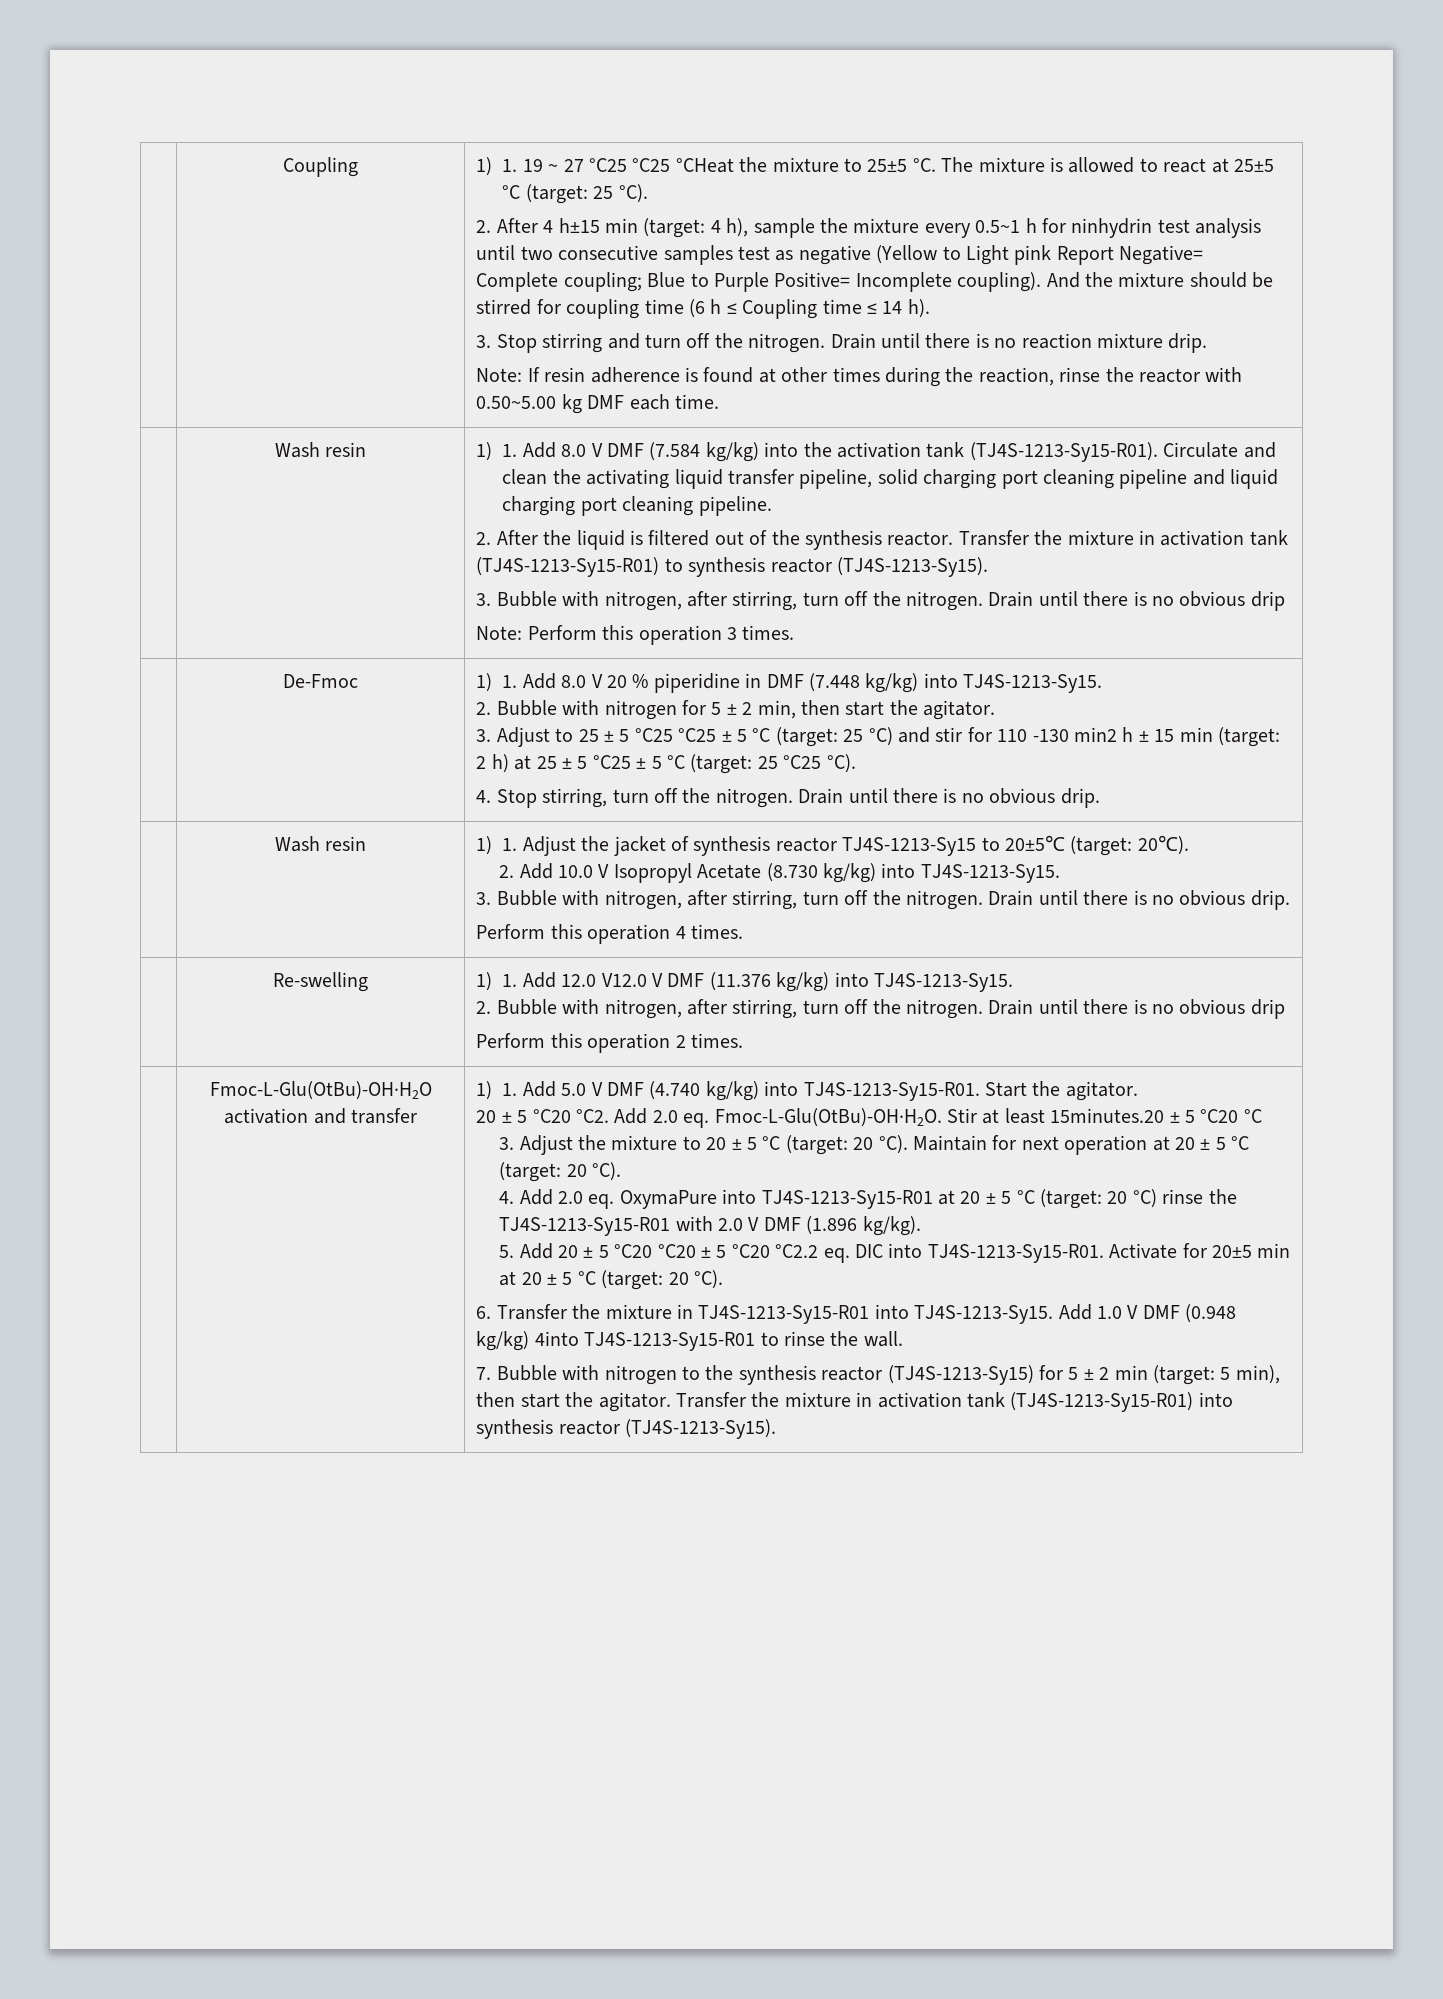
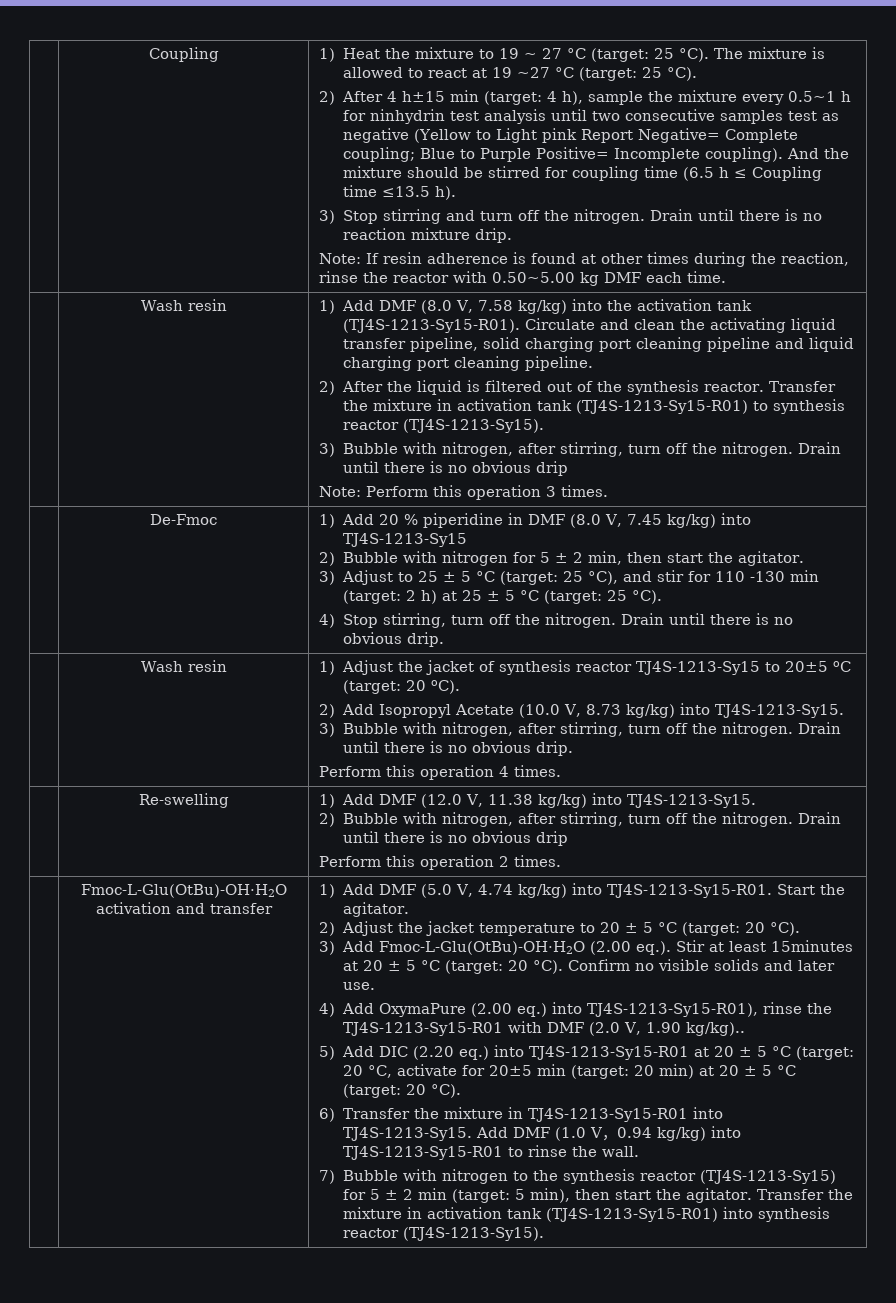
[502,157,936,173] 1. 19 ~ 27 °C25 °C25 °CHeat the mixture to 25±5 °C. -> [342,47,709,62] Heat the mixture to 19 ~ 27 °C (target: 25 °C).
[1234,159,1275,172] [502,184,648,204] [476,220,492,233] 25±5 °C (target: 25 °C). // 2. -> [491,67,697,81] [319,91,336,105] 19 ~27 °C (target: 25 °C). // 2)
[689,299,706,318] (6 -> [682,167,714,181] (6.5
[867,301,903,314] ≤ 14 -> [381,186,430,197] ≤13.5
[476,335,492,348] 3. -> [319,210,336,224] 3)
[502,442,701,461] 1. Add 8.0 V DMF (7.584 -> [341,300,513,314] Add DMF (8.0 V, 7.58
[476,532,492,545] 2. -> [319,381,336,395] 2)
[476,593,492,606] 3. -> [319,443,336,457] 3)
[502,673,603,689] 1. Add 8.0 V -> [341,514,374,525] Add
[809,673,1103,693] [476,702,492,715] (7.448 kg/kg) into TJ4S-1213-Sy15. // 2. -> [569,513,751,528] [342,533,467,547] [319,552,336,566] (8.0 V, 7.45 kg/kg) into TJ4S-1213-Sy15 // 2)
[476,729,492,742] 3. -> [319,571,336,585] 3)
[634,727,893,747] °C25 °C25 ± 5 °C (target: 25 °C) -> [475,571,618,585] °C (target: 25 °C),
[1074,727,1175,742] min2 h ± 15 -> (785, 576) none
[592,754,856,774] [476,790,492,803] °C25 ± 5 °C (target: 25 °C25 °C). // 4. -> [519,590,662,604] [319,614,336,628] °C (target: 25 °C). // 4)
[502,838,518,851] 1. -> (336, 668) none
[1005,835,1189,856] [499,863,1060,883] [476,892,492,905] 20±5℃ (target: 20℃). // 2. Add 10.0 V Isopropyl Acetate (8.730 kg/kg) into TJ4S-1213-Sy15. // 3. -> [784,661,851,672] [342,680,460,694] [319,703,844,718] [319,723,336,737] 20±5 oC (target: 20 oC). // 2) Add Isopropyl Acetate (10.0 V, 8.73 kg/kg) into TJ4S-1213-Sy15. // 3)
[502,972,1014,992] [476,1001,492,1014] 1. Add 12.0 V12.0 V DMF (11.376 kg/kg) into TJ4S-1213-Sy15. // 2. -> [341,793,756,808] [319,813,336,827] Add DMF (12.0 V, 11.38 kg/kg) into TJ4S-1213-Sy15. // 2)
[502,1081,701,1100] 1. Add 5.0 V DMF (4.740 -> [341,884,513,898] Add DMF (5.0 V, 4.74
[476,1108,1262,1128] [499,1135,678,1155] 20 ± 5 °C20 °C2. Add 2.0 eq. Fmoc-L-Glu(OtBu)-OH·H2O. Stir at least 15minutes.20 ± 5 °C20 °C // 3. Adjust the mixture -> [319,921,575,936] 2) Adjust the jacket temperature
[913,1135,1250,1155] [499,1162,622,1182] [499,1189,1237,1209] [499,1216,921,1236] [499,1243,1291,1263] [499,1270,724,1290] [476,1306,492,1319] Maintain for next operation at 20 ± 5 °C (target: 20 °C). // 4. Add 2.0 eq. OxymaPure into TJ4S-1213-Sy15-R01 at 20 ± 5 °C (target: 20 °C) rinse the TJ4S-1213-Sy15-R01 with 2.0 V DMF (1.896 kg/kg). // 5. Add 20 ± 5 °C20 °C20 ± 5 °C20 °C2.2 eq. DIC into TJ4S-1213-Sy15-R01. Activate for 20±5 min at 20 ± 5 °C (target: 20 °C). // 6. -> [319,940,853,955] [342,959,835,974] [342,982,375,990] [319,1002,832,1017] [342,1021,745,1036] [319,1045,854,1060] [342,1064,796,1079] [342,1084,461,1098] [319,1108,336,1122] // 3) Add Fmoc-L-Glu(OtBu)-OH·H2O (2.00 eq.). Stir at least 15minutes at 20 ± 5 °C (target: 20 °C). Confirm no visible solids and later use. // 4) Add OxymaPure (2.00 eq.) into TJ4S-1213-Sy15-R01), rinse the TJ4S-1213-Sy15-R01 with DMF (2.0 V, 1.90 kg/kg).. // 5) Add DIC (2.20 eq.) into TJ4S-1213-Sy15-R01 at 20 ± 5 °C (target: 20 °C, activate for 20±5 min (target: 20 min) at 20 ± 5 °C (target: 20 °C). // 6)
[1097,1304,1237,1323] [476,1331,579,1351] 1.0 V DMF (0.948 kg/kg) 4into -> [512,1126,741,1141] DMF (1.0 V，0.94 kg/kg) into
[476,1367,492,1380] 7. -> [319,1170,336,1184] 7)

